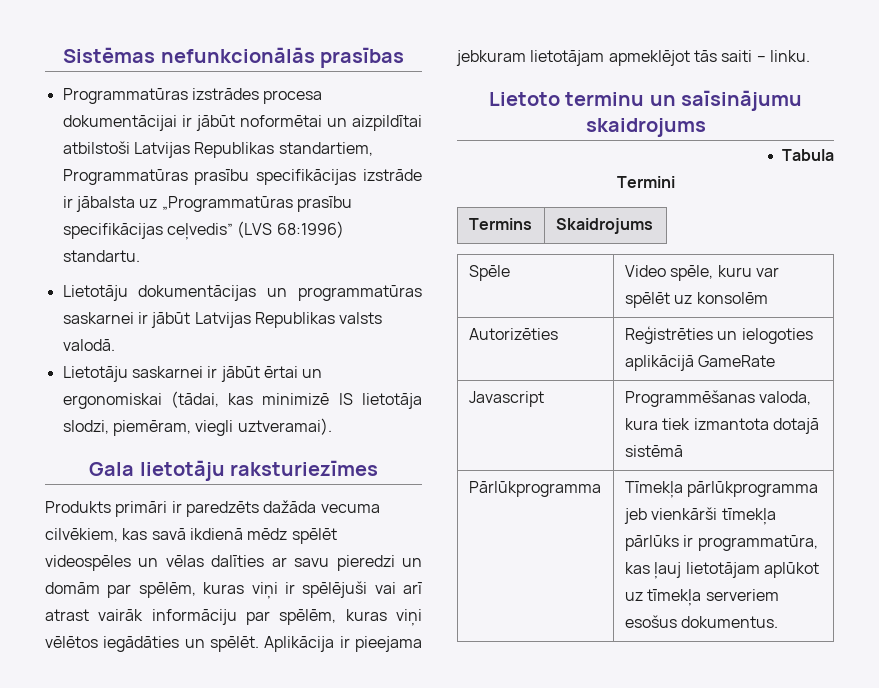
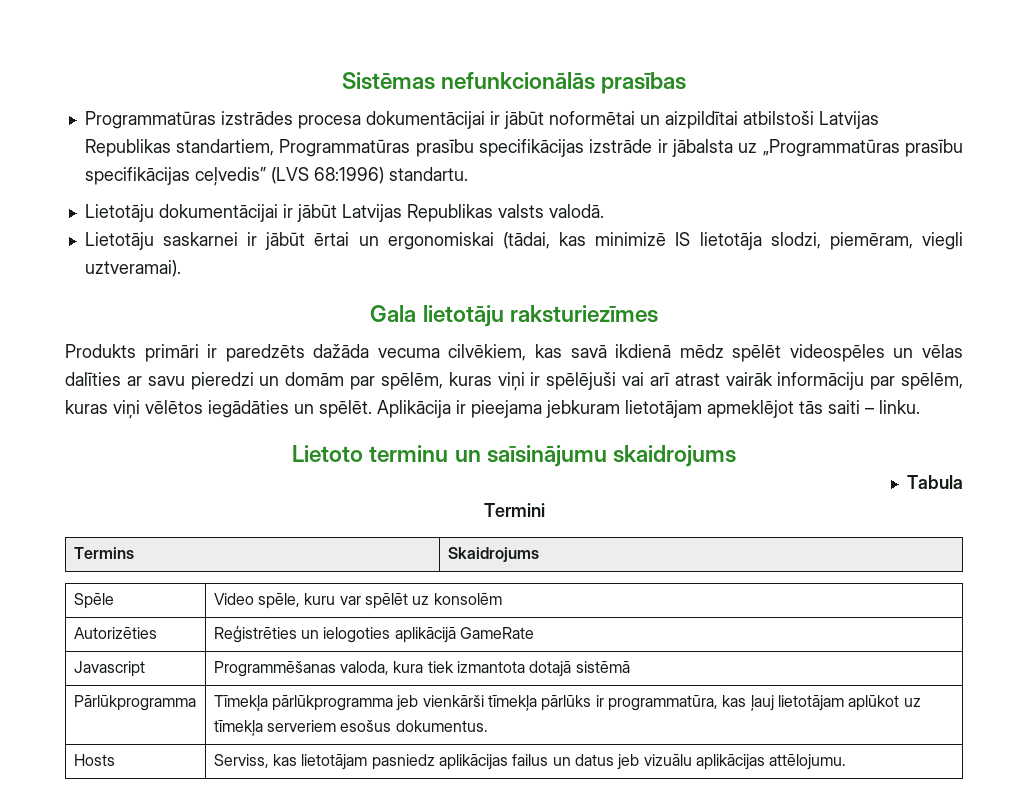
[138,285,422,301] [62,312,134,324] dokumentācijas un programmatūras saskarnei -> [158,204,278,222] dokumentācijai
(779, 622) none -> [73,754,115,766] [213,754,847,770] // Hosts | Serviss, kas lietotājam pasniedz aplikācijas failus un datus jeb vizuālu aplikācijas attēlojumu.

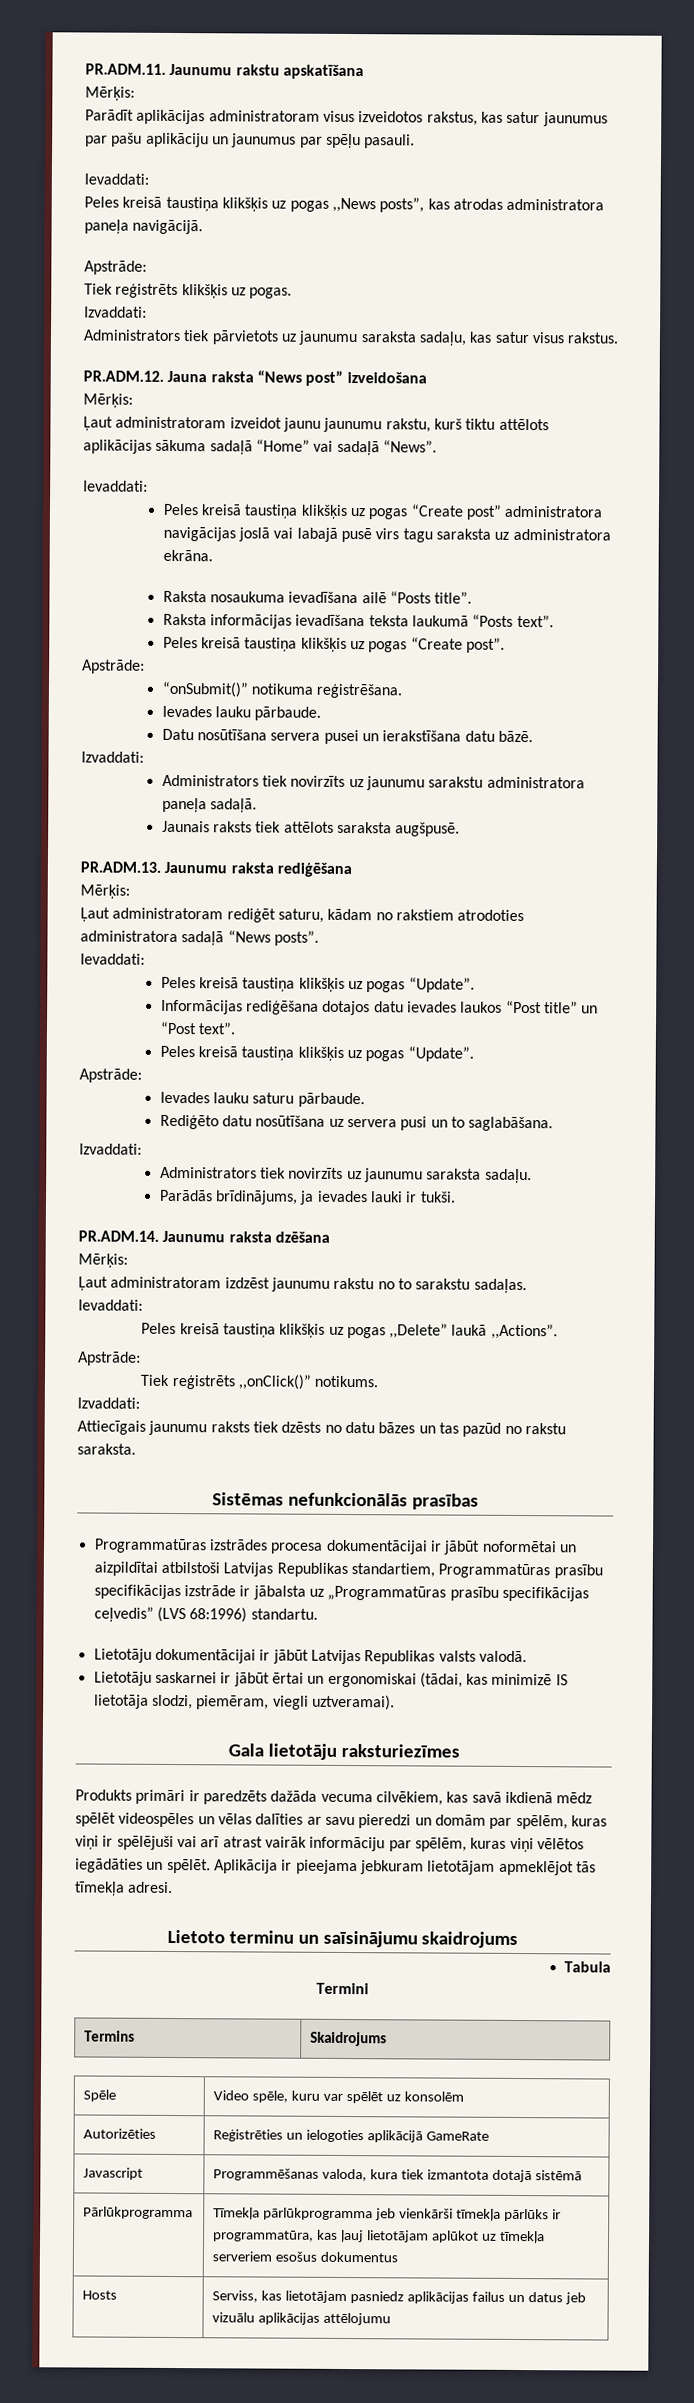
(341, 81) none -> [85,63,364,80] [85,86,135,101] [85,109,608,127] [85,132,416,149] [84,173,149,185] [84,196,605,213] [84,219,204,235] [84,260,147,275] [84,283,293,299] [84,306,147,318] [83,329,620,346] [83,370,427,386] [83,393,133,408] [83,416,549,433] [83,439,437,456] [83,480,148,492] [162,503,604,520] [162,526,611,543] [162,549,213,562] [162,590,473,604] [162,613,554,629] [162,636,506,653] [82,659,145,674] [161,681,403,699] [161,705,322,721] [161,728,534,745] [81,751,144,763] [161,774,585,791] [161,797,258,813] [161,820,461,837] [80,861,352,878] [80,884,130,899] [80,907,525,923] [80,930,319,946] [80,953,145,965] [160,976,475,993] [160,999,599,1016] [159,1021,237,1035] [159,1045,474,1062] [79,1068,142,1083] [159,1091,365,1108] [159,1114,554,1132] [79,1143,142,1155] [159,1166,532,1184] [159,1189,456,1205] [78,1230,330,1243] [78,1253,128,1268] [78,1276,527,1294] [78,1299,143,1311] [141,1322,558,1340] [78,1351,141,1366] [140,1374,379,1390] [77,1397,140,1409] [77,1420,566,1437] [77,1443,136,1455] PR.ADM.11. Jaunumu rakstu apskatīšana // Mērķis: // Parādīt aplikācijas administratoram visus izveidotos rakstus, kas satur jaunumus par pašu aplikāciju un jaunumus par spēļu pasauli. // Ievaddati: // Peles kreisā taustiņa klikšķis uz pogas ,,News posts”, kas atrodas administratora paneļa navigācijā. // Apstrāde: // Tiek reģistrēts klikšķis uz pogas. // Izvaddati: // Administrators tiek pārvietots uz jaunumu saraksta sadaļu, kas satur visus rakstus. // PR.ADM.12. Jauna raksta “News post” izveidošana // Mērķis: // Ļaut administratoram izveidot jaunu jaunumu rakstu, kurš tiktu attēlots aplikācijas sākuma sadaļā “Home” vai sadaļā “News”. // Ievaddati: // Peles kreisā taustiņa klikšķis uz pogas “Create post” administratora navigācijas joslā vai labajā pusē virs tagu saraksta uz administratora ekrāna. // Raksta nosaukuma ievadīšana ailē “Posts title”. // Raksta informācijas ievadīšana teksta laukumā “Posts text”. // Peles kreisā taustiņa klikšķis uz pogas “Create post”. // Apstrāde: // “onSubmit()” notikuma reģistrēšana. // Ievades lauku pārbaude. // Datu nosūtīšana servera pusei un ierakstīšana datu bāzē. // Izvaddati: // Administrators tiek novirzīts uz jaunumu sarakstu administratora paneļa sadaļā. // Jaunais raksts tiek attēlots saraksta augšpusē. // PR.ADM.13. Jaunumu raksta rediģēšana // Mērķis: // Ļaut administratoram rediģēt saturu, kādam no rakstiem atrodoties administratora sadaļā “News posts”. // Ievaddati: // Peles kreisā taustiņa klikšķis uz pogas “Update”. // Informācijas rediģēšana dotajos datu ievades laukos “Post title” un “Post text”. // Peles kreisā taustiņa klikšķis uz pogas “Update”. // Apstrāde: // Ievades lauku saturu pārbaude. // Rediģēto datu nosūtīšana uz servera pusi un to saglabāšana. // Izvaddati: // Administrators tiek novirzīts uz jaunumu saraksta sadaļu. // Parādās brīdinājums, ja ievades lauki ir tukši. // PR.ADM.14. Jaunumu raksta dzēšana // Mērķis: // Ļaut administratoram izdzēst jaunumu rakstu no to sarakstu sadaļas. // Ievaddati: // Peles kreisā taustiņa klikšķis uz pogas ,,Delete” laukā ,,Actions”. // Apstrāde: // Tiek reģistrēts ,,onClick()” notikums. // Izvaddati: // Attiecīgais jaunumu raksts tiek dzēsts no datu bāzes un tas pazūd no rakstu saraksta. //
[828,400,920,414] saiti – linku. -> [74,1881,174,1896] tīmekļa adresi.
[395,720,488,732] dokumentus. -> [320,2251,399,2263] dokumentus
[769,754,847,770] attēlojumu. -> [323,2312,392,2326] attēlojumu

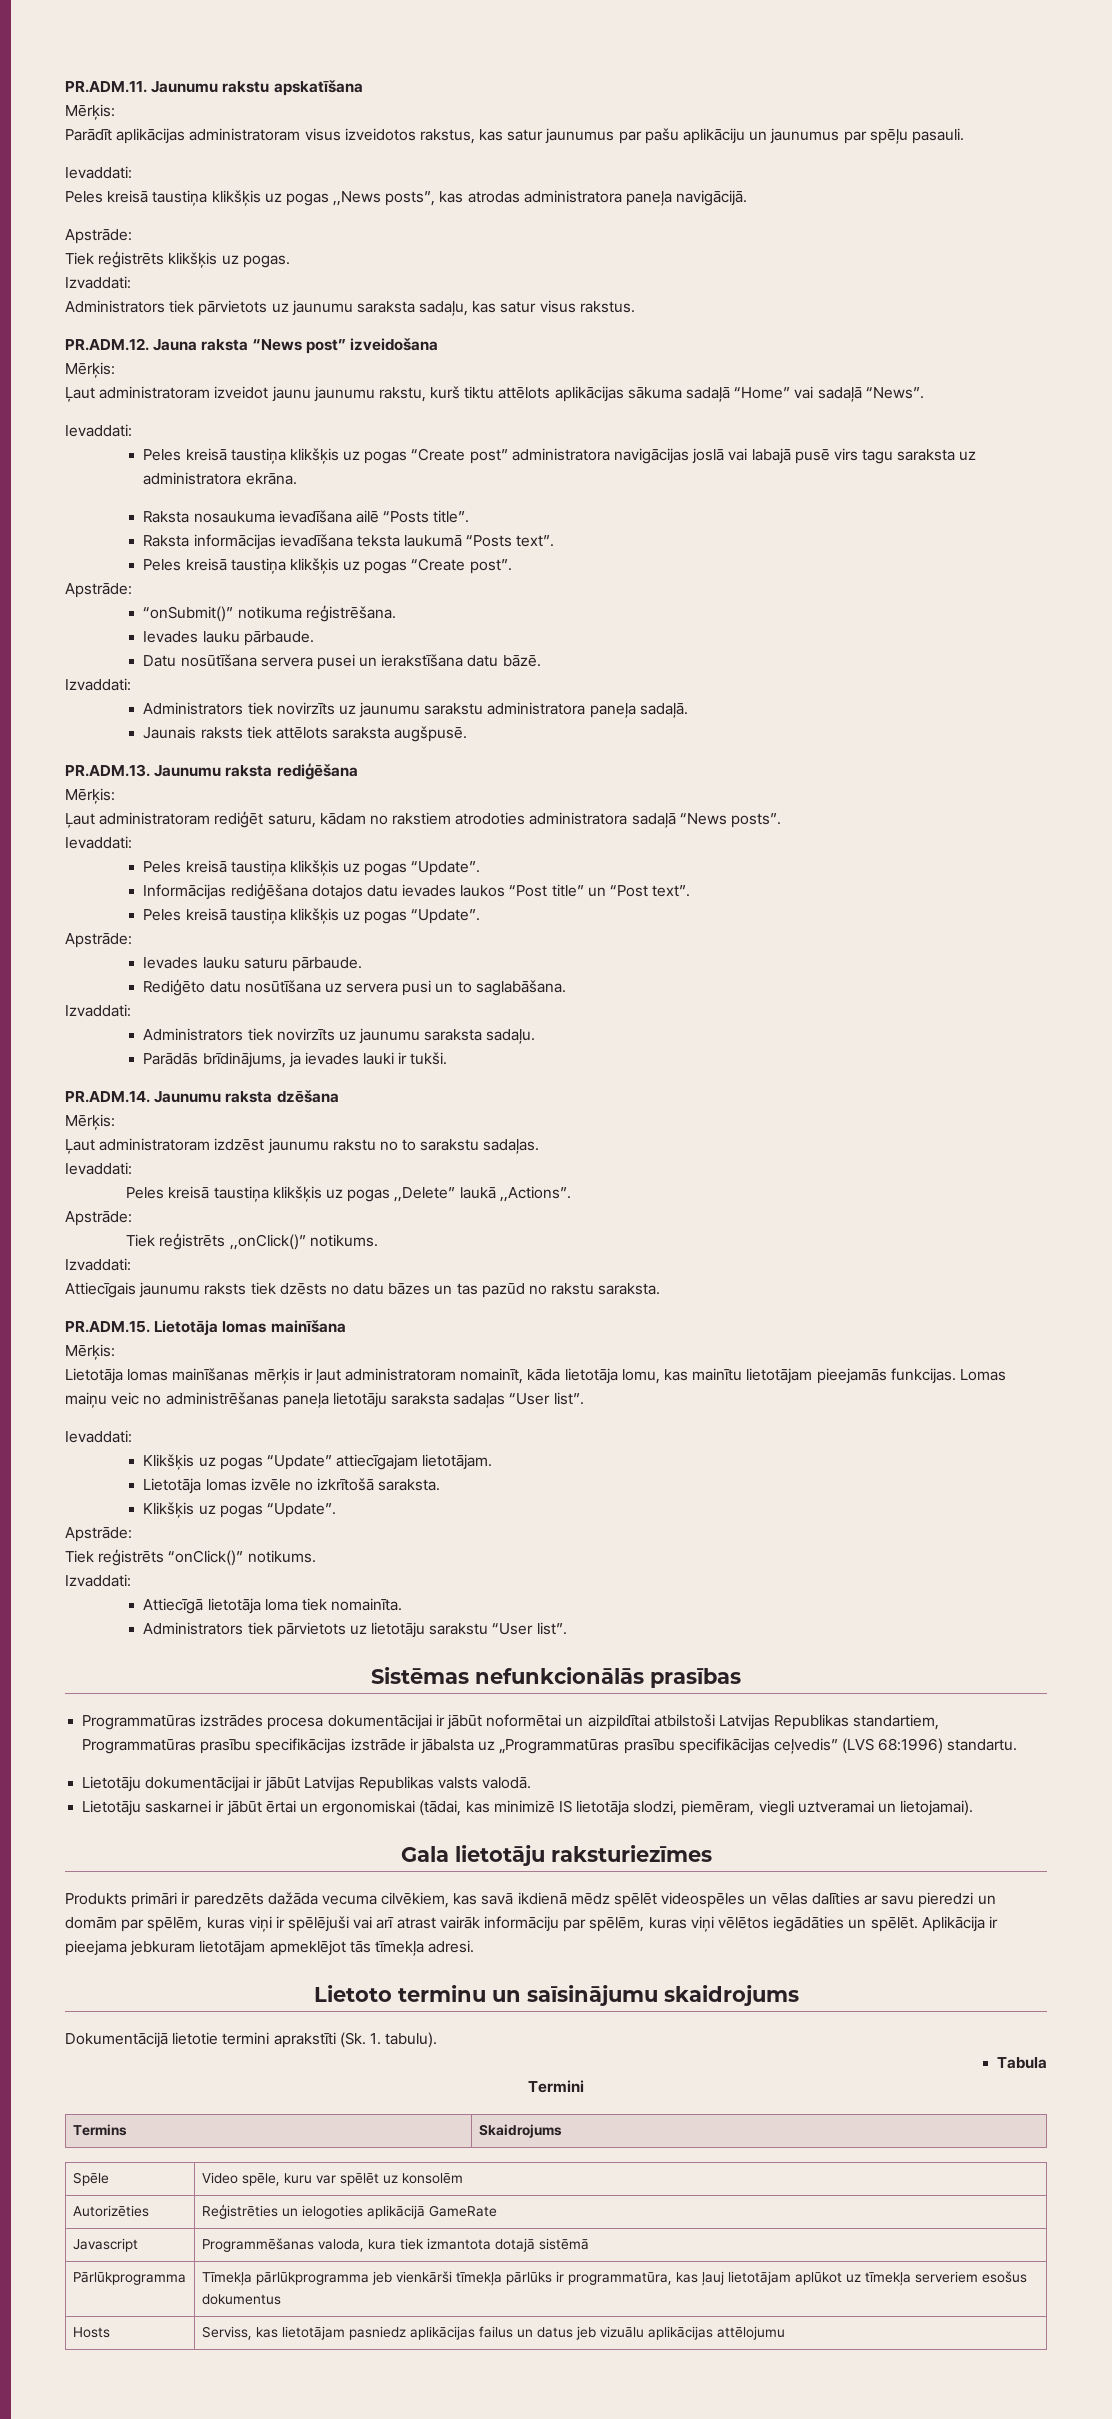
(136, 1449) none -> [65,1320,346,1336] [65,1344,115,1360] [65,1368,1006,1384] [65,1392,584,1408] [65,1430,132,1443] [143,1454,493,1470] [143,1478,441,1494] [143,1502,336,1518] [65,1527,132,1542] [65,1549,316,1566] [65,1574,131,1587] [143,1598,403,1614] [143,1622,567,1638] // PR.ADM.15. Lietotāja lomas mainīšana // Mērķis: // Lietotāja lomas mainīšanas mērķis ir ļaut administratoram nomainīt, kāda lietotāja lomu, kas mainītu lietotājam pieejamās funkcijas. Lomas maiņu veic no administrēšanas paneļa lietotāju saraksta sadaļas “User list”. // Ievaddati: // Klikšķis uz pogas “Update” attiecīgajam lietotājam. // Lietotāja lomas izvēle no izkrītošā saraksta. // Klikšķis uz pogas “Update”. // Apstrāde: // Tiek reģistrēts “onClick()” notikums. // Izvaddati: // Attiecīgā lietotāja loma tiek nomainīta. // Administrators tiek pārvietots uz lietotāju sarakstu “User list”.
[311,1694,395,1711] uztveramai). -> [797,1800,974,1816] uztveramai un lietojamai).
(519, 1940) none -> [65,2032,438,2048] // Dokumentācijā lietotie termini aprakstīti (Sk. 1. tabulu).

